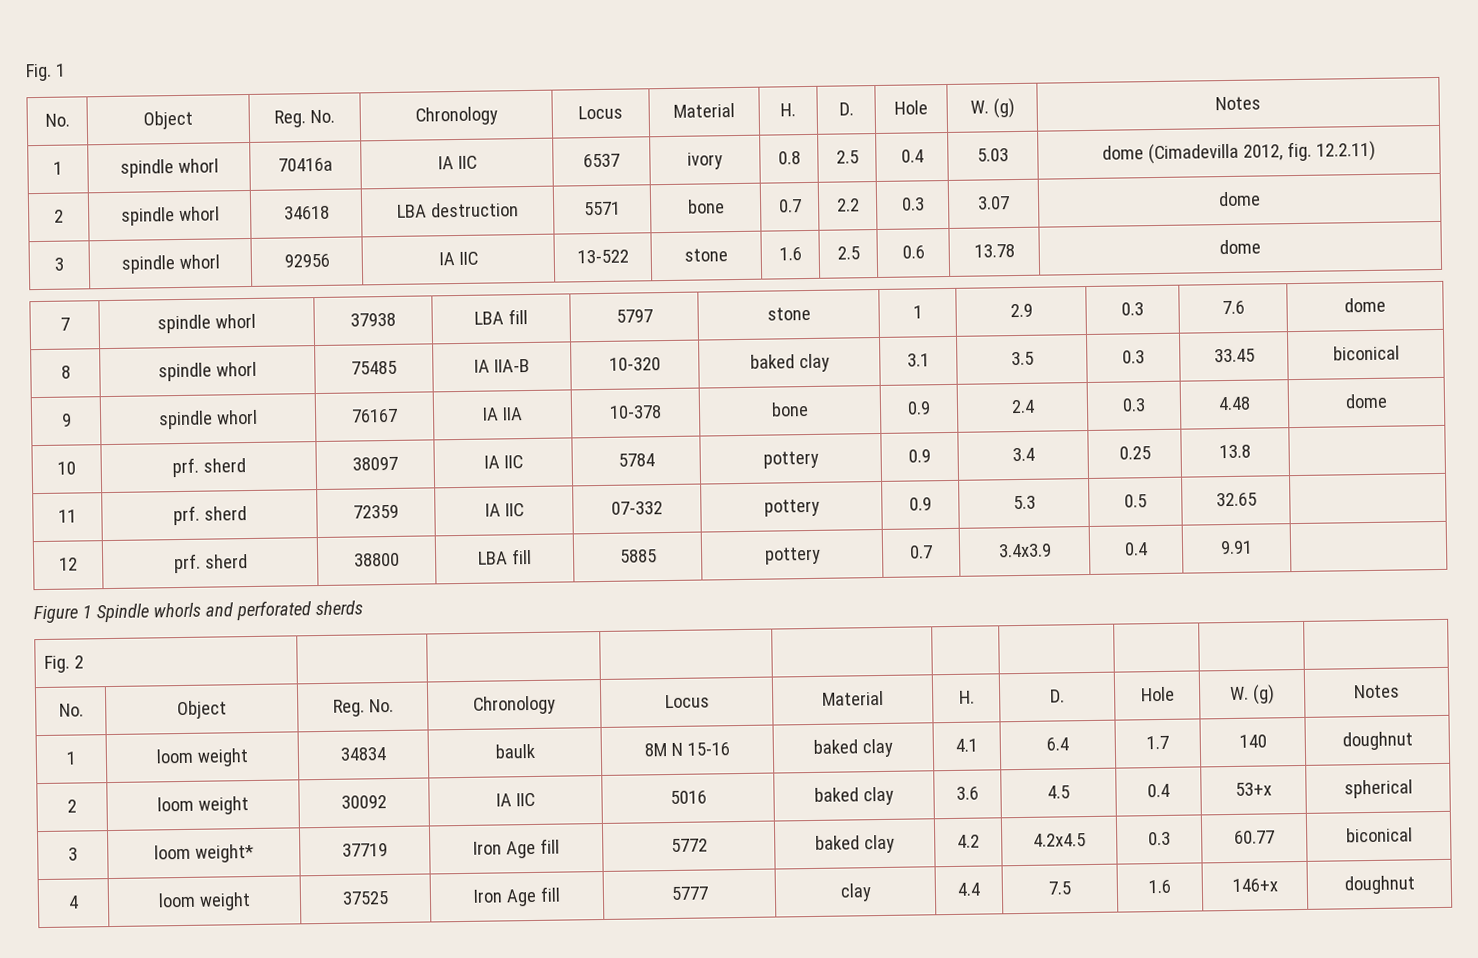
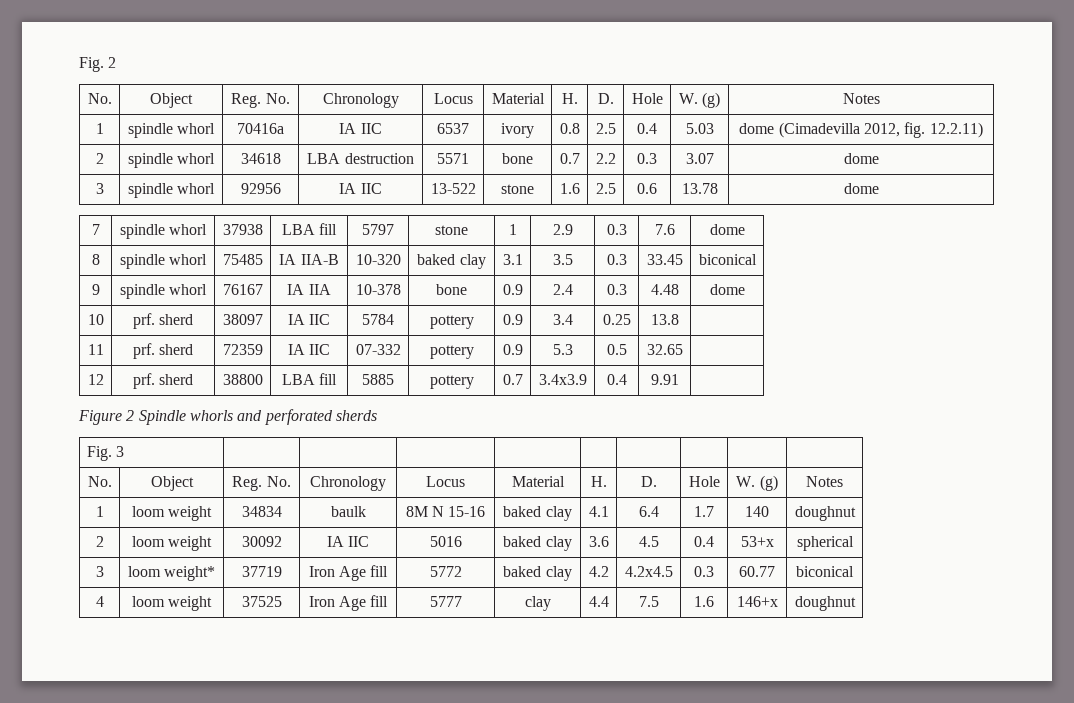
[25,63,66,82] Fig. 1 -> [79,57,117,72] Fig. 2
[81,605,92,619] 1 -> [126,410,135,421] 2
[73,655,84,669] 2 -> [115,446,124,457] 3

